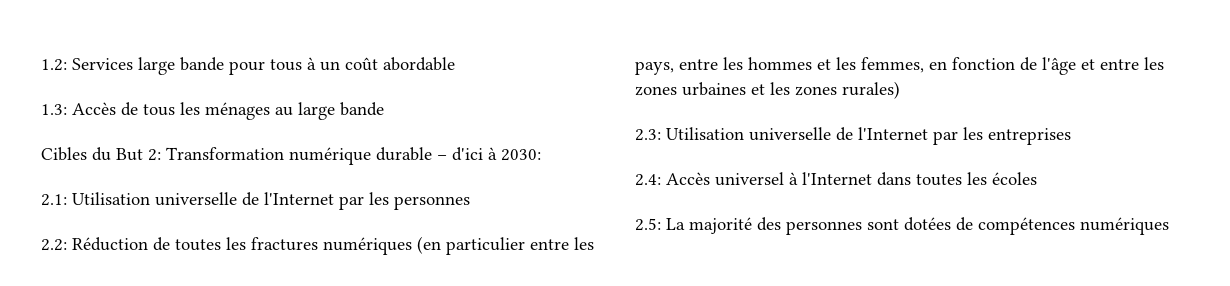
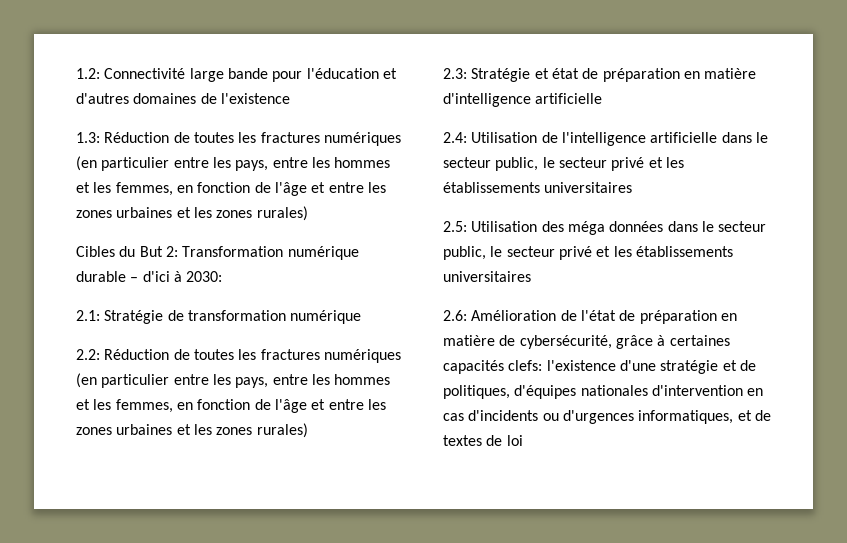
[72,58,133,70] Services -> [104,68,186,79] Connectivité
[270,57,455,71] [41,102,384,120] tous à un coût abordable // 1.3: Accès de tous les ménages au large bande -> [306,68,397,79] [76,93,290,104] [76,132,401,146] [76,156,391,171] [76,182,386,196] [76,206,308,221] l'éducation et d'autres domaines de l'existence // 1.3: Réduction de toutes les fractures numériques (en particulier entre les pays, entre les hommes et les femmes, en fonction de l'âge et entre les zones urbaines et les zones rurales)
[72,192,470,210] Utilisation universelle de l'Internet par les personnes -> [104,310,362,324] Stratégie de transformation numérique
[666,127,1071,145] [635,172,1037,186] [635,217,1169,235] Utilisation universelle de l'Internet par les entreprises // 2.4: Accès universel à l'Internet dans toutes les écoles // 2.5: La majorité des personnes sont dotées de compétences numériques -> [471,68,757,82] [443,93,603,107] [443,132,768,146] [443,157,684,171] [443,182,633,193] [443,221,767,235] [443,246,733,260] [443,271,531,282] [443,310,737,324] [443,335,730,349] [443,360,756,374] [443,385,764,399] [443,410,771,424] [443,435,523,446] Stratégie et état de préparation en matière d'intelligence artificielle // 2.4: Utilisation de l'intelligence artificielle dans le secteur public, le secteur privé et les établissements universitaires // 2.5: Utilisation des méga données dans le secteur public, le secteur privé et les établissements universitaires // 2.6: Amélioration de l'état de préparation en matière de cybersécurité, grâce à certaines capacités clefs: l'existence d'une stratégie et de politiques, d'équipes nationales d'intervention en cas d'incidents ou d'urgences informatiques, et de textes de loi

